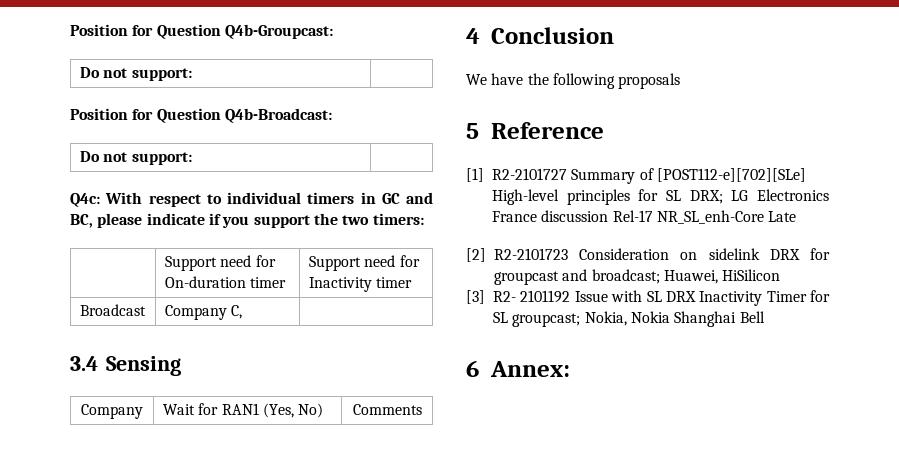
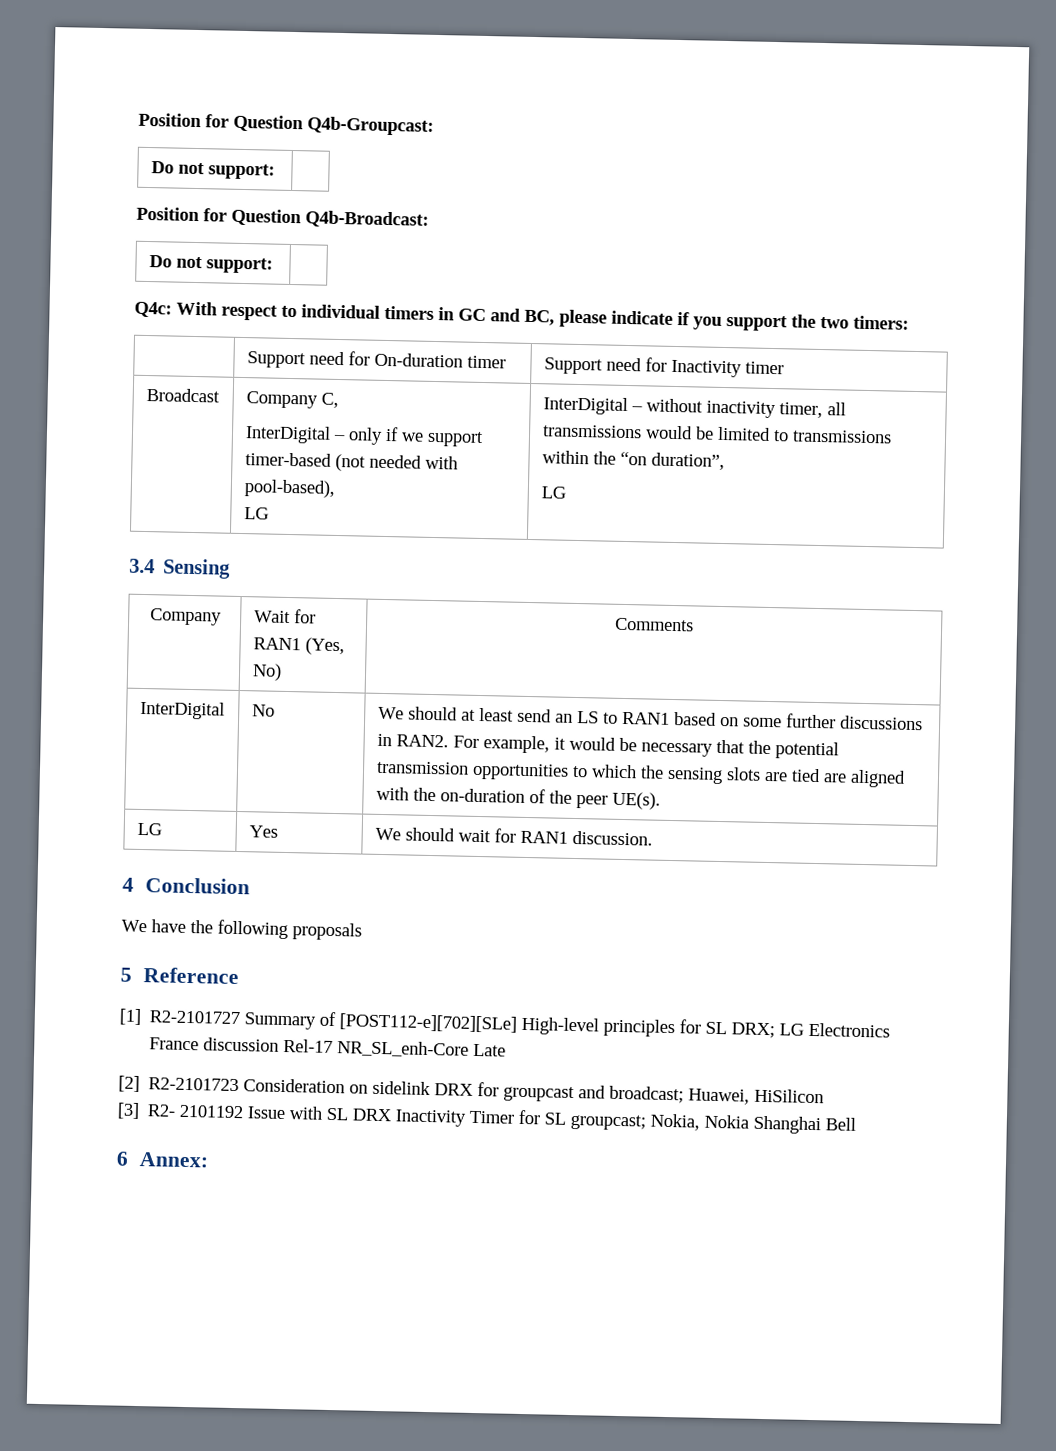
(243, 312) | -> [244,425,484,448] [244,452,458,472] [243,479,336,498] [243,507,269,520] [542,396,846,419] [542,424,892,444] [541,450,725,471] [540,486,566,499] // InterDigital – only if we support timer-based (not needed with pool-based), // LG | InterDigital – without inactivity timer, all transmissions would be limited to transmissions within the “on duration”, // LG
(422, 409) none -> [139,700,225,720] [251,704,275,717] [377,706,923,731] [376,733,839,760] [375,760,906,788] [375,786,661,810] [136,822,162,836] [248,825,278,838] [374,827,653,846] // InterDigital | No | We should at least send an LS to RAN1 based on some further discussions in RAN2. For example, it would be necessary that the potential transmission opportunities to which the sensing slots are tied are aligned with the on-duration of the peer UE(s). // LG | Yes | We should wait for RAN1 discussion.

